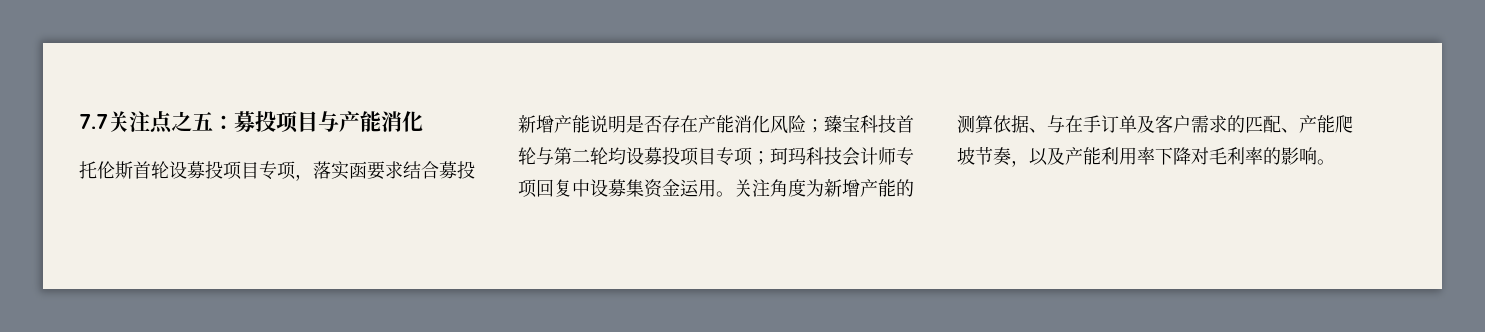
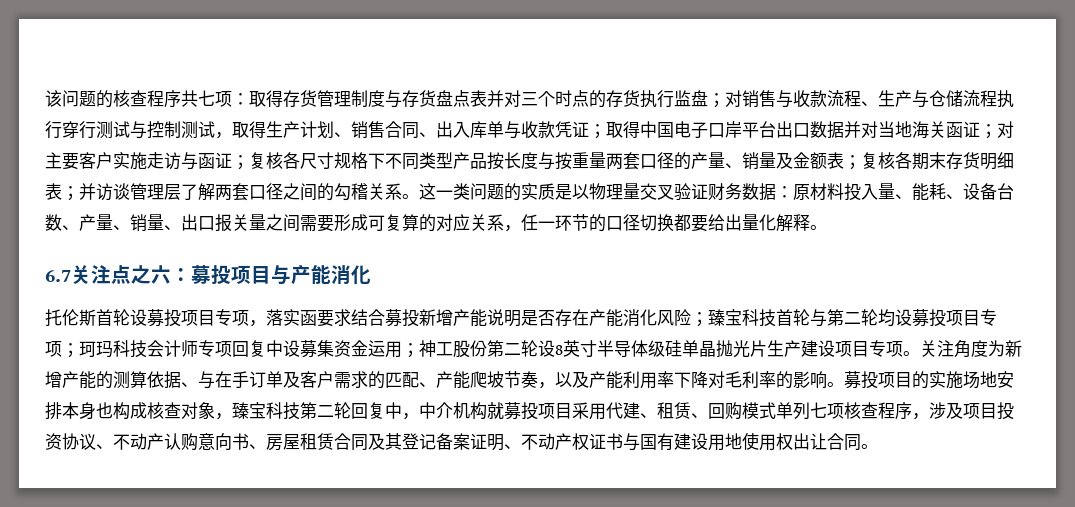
[79,114,108,129] 7.7 -> [45,90,1014,108] [45,121,1014,139] [45,152,1014,170] [45,183,1014,201] [45,214,827,232] [45,270,71,282] 该问题的核查程序共七项：取得存货管理制度与存货盘点表并对三个时点的存货执行监盘；对销售与收款流程、生产与仓储流程执行穿行测试与控制测试，取得生产计划、销售合同、出入库单与收款凭证；取得中国电子口岸平台出口数据并对当地海关函证；对主要客户实施走访与函证；复核各尺寸规格下不同类型产品按长度与按重量两套口径的产量、销量及金额表；复核各期末存货明细表；并访谈管理层了解两套口径之间的勾稽关系。这一类问题的实质是以物理量交叉验证财务数据：原材料投入量、能耗、设备台数、产量、销量、出口报关量之间需要形成可复算的对应关系，任一环节的口径切换都要给出量化解释。 // 6.7
[192,112,213,131] 五 -> [151,265,171,284] 六
(716, 188) none -> [402,340,903,358] ；神工股份第二轮设8英寸半导体级硅单晶抛光片生产建设项目专项
(1335, 162) none -> [844,371,1014,389] [45,402,1014,420] [45,432,878,451] 募投项目的实施场地安排本身也构成核查对象，臻宝科技第二轮回复中，中介机构就募投项目采用代建、租赁、回购模式单列七项核查程序，涉及项目投资协议、不动产认购意向书、房屋租赁合同及其登记备案证明、不动产权证书与国有建设用地使用权出让合同。

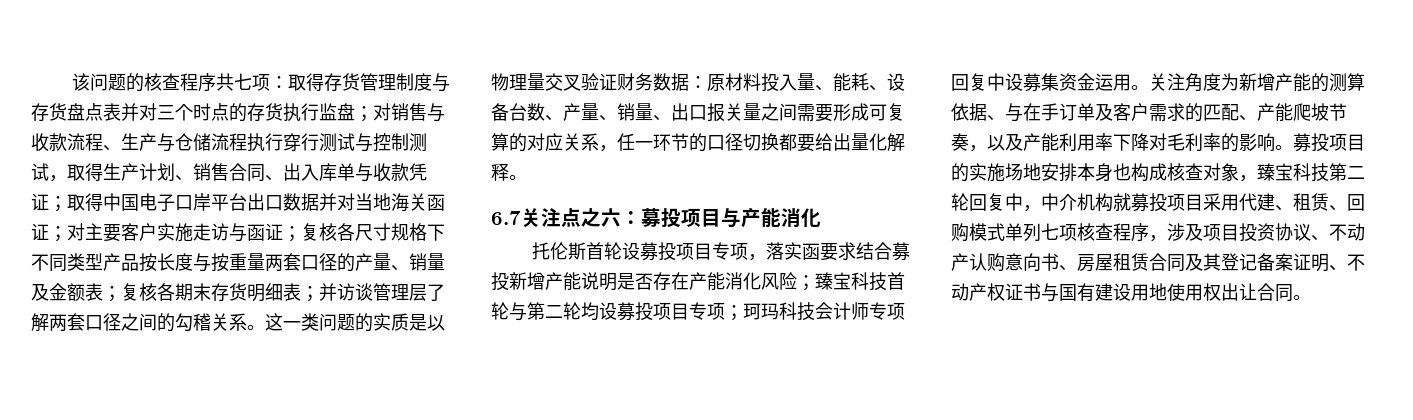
[402,340,903,358] ；神工股份第二轮设8英寸半导体级硅单晶抛光片生产建设项目专项 -> (1131, 82) none

